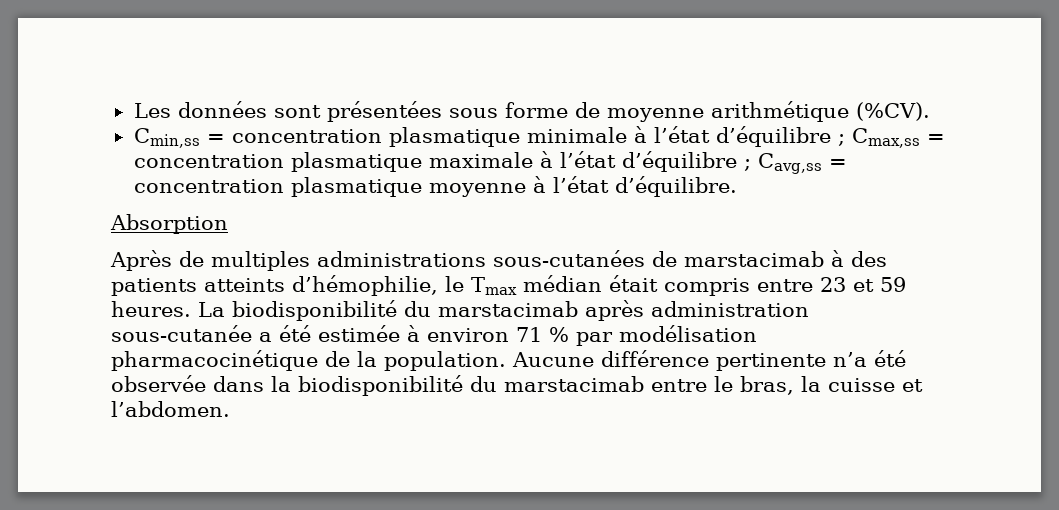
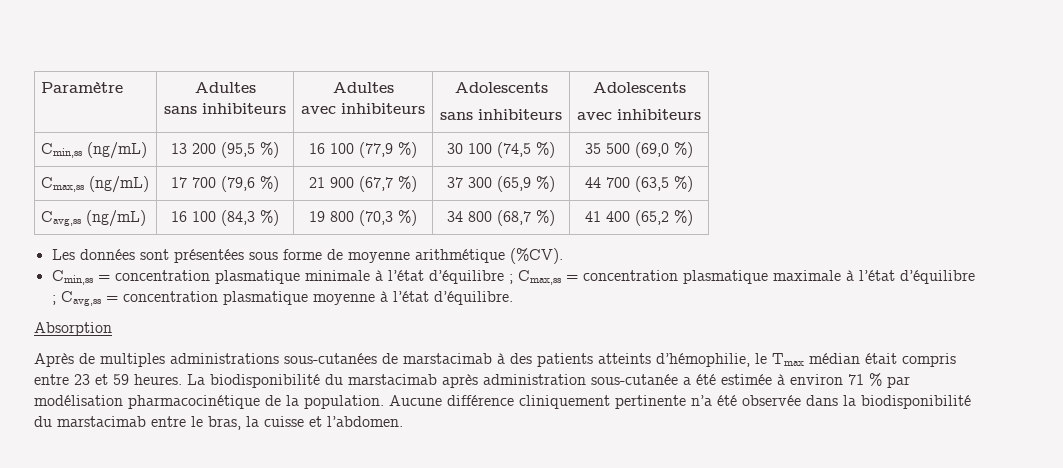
(133, 110) none -> [40,82,123,93] [194,82,256,93] [164,103,286,114] [332,82,394,93] [301,103,425,114] [454,82,548,93] [440,109,562,120] [592,82,686,93] [577,109,701,120] [40,142,147,159] [171,142,279,158] [309,142,417,158] [447,142,555,158] [585,142,693,158] [40,176,149,193] [171,176,279,192] [309,176,417,192] [447,176,555,192] [585,176,693,192] [40,210,146,227] [171,210,279,226] [309,210,417,226] [447,210,555,226] [585,210,693,226] Paramètre | Adultes // sans inhibiteurs | Adultes // avec inhibiteurs | Adolescents // sans inhibiteurs | Adolescents // avec inhibiteurs // Cmin,ss (ng/mL) | 13 200 (95,5 %) | 16 100 (77,9 %) | 30 100 (74,5 %) | 35 500 (69,0 %) // Cmax,ss (ng/mL) | 17 700 (79,6 %) | 21 900 (67,7 %) | 37 300 (65,9 %) | 44 700 (63,5 %) // Cavg,ss (ng/mL) | 16 100 (84,3 %) | 19 800 (70,3 %) | 34 800 (68,7 %) | 41 400 (65,2 %) //
(709, 358) none -> [519,395,610,409] cliniquement

